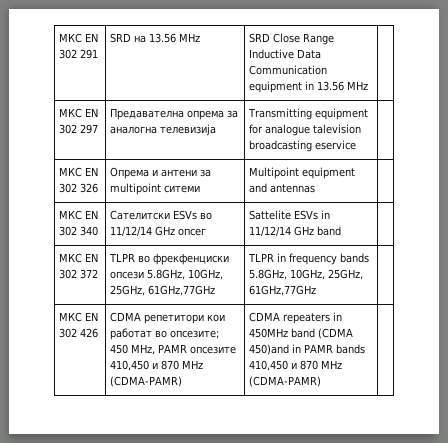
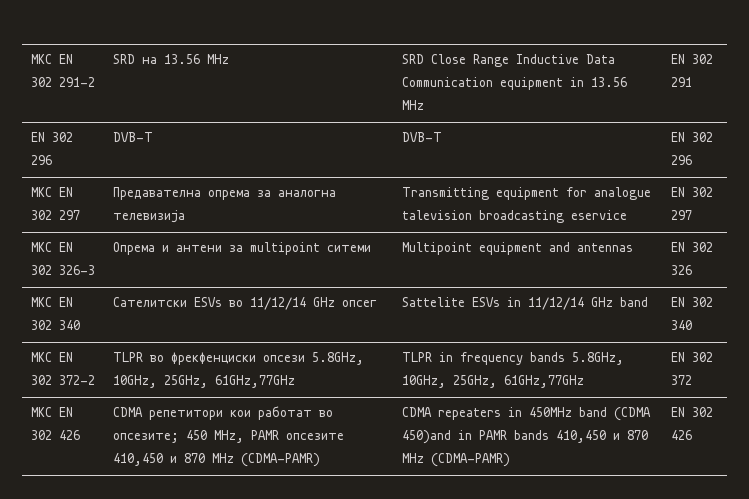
[59,33,99,43] [59,49,99,59] МКС EN 302 291 -> [30,54,73,64] [30,77,95,87] МКС EN 302 291-2
(369, 85) none -> [670,54,713,64] [670,77,692,87] [30,132,73,142] [30,155,52,165] [112,132,153,142] [401,132,442,142] [670,132,713,142] [670,155,692,165] EN 302 291 // EN 302 296 | DVB-T | DVB-T | EN 302 296
[59,167,99,177] [59,183,99,193] // МКС EN 302 326 -> [670,187,713,197] [670,210,692,220] [30,242,73,252] [30,265,95,275] EN 302 297 // МКС EN 302 326-3
(316, 188) none -> [670,242,713,252] [670,265,692,275] EN 302 326
[59,253,99,263] [59,269,99,279] // МКС EN 302 372 -> [670,297,713,307] [670,320,692,330] [30,352,73,362] [30,375,95,385] EN 302 340 // МКС EN 302 372-2
(317, 290) none -> [670,352,713,362] [670,375,692,385] EN 302 372
(322, 381) none -> [670,407,713,417] [670,430,692,440] EN 302 426

